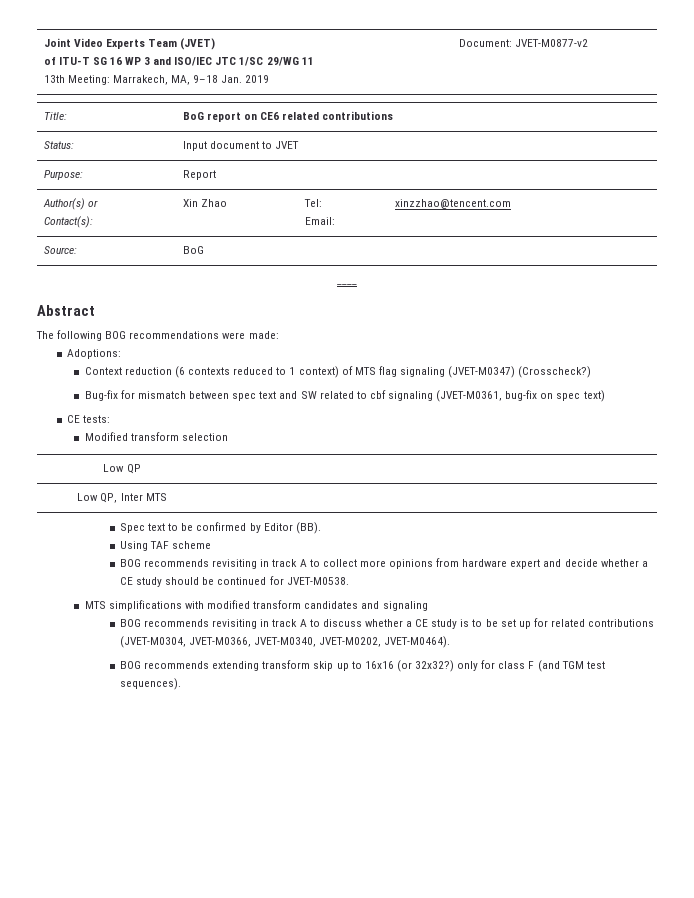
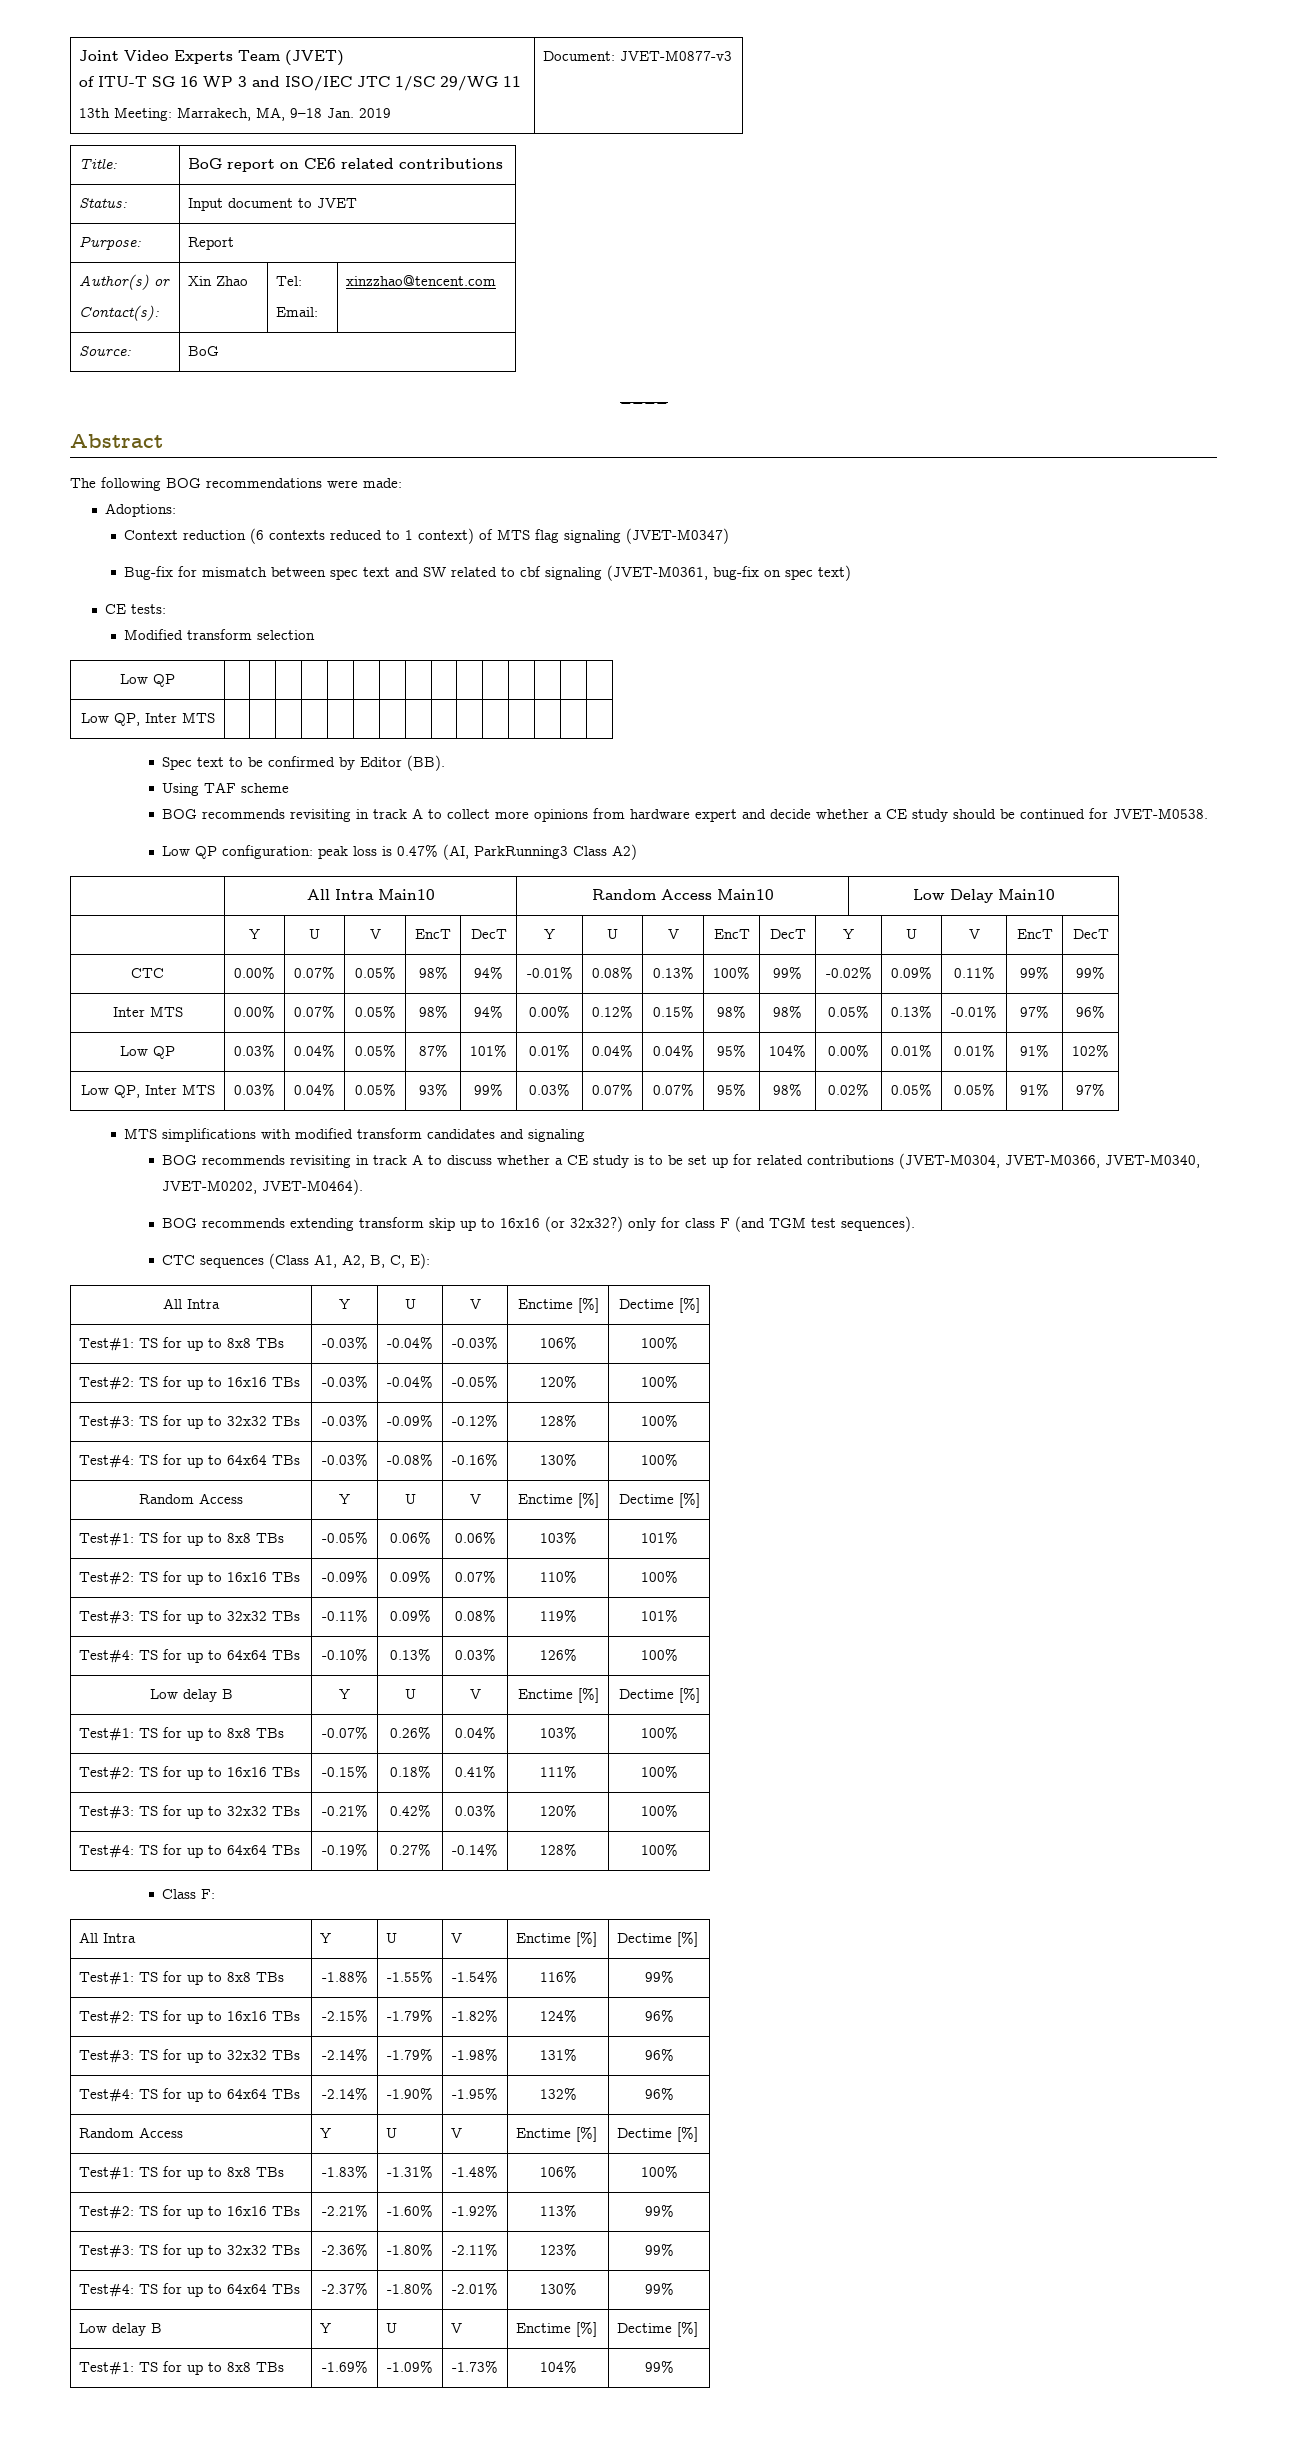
[514,39,588,47] JVET-M0877-v2 -> [620,50,733,61] JVET-M0877-v3
[518,366,592,378] (Crosscheck?) -> (730, 536) none
(349, 581) none -> [162,844,638,860] [306,889,435,900] [591,889,774,900] [912,889,1055,903] [249,929,260,939] [309,929,320,939] [369,929,381,939] [415,929,451,939] [470,929,507,939] [544,929,555,939] [607,929,618,939] [667,929,679,939] [713,929,750,939] [769,929,806,939] [843,929,854,939] [906,929,917,939] [968,929,980,939] [1016,929,1053,939] [1072,929,1109,939] [131,968,164,978] [234,966,275,979] [294,966,335,979] [354,966,396,979] [418,966,448,979] [474,966,503,979] [526,966,573,979] [592,966,633,979] [652,966,694,979] [713,966,750,979] [773,966,802,979] [825,966,872,979] [891,966,932,979] [953,966,995,979] [1020,966,1049,979] [1076,966,1105,979] [112,1006,183,1017] [234,1005,275,1018] [294,1005,335,1018] [354,1005,396,1018] [418,1005,448,1018] [474,1005,503,1018] [529,1005,570,1018] [592,1005,633,1018] [652,1005,694,1018] [717,1005,746,1018] [773,1005,802,1018] [828,1005,869,1018] [891,1005,932,1018] [951,1005,997,1018] [1020,1005,1049,1018] [1076,1005,1105,1018] [120,1046,175,1059] [234,1044,275,1057] [294,1044,335,1057] [354,1044,396,1057] [418,1044,448,1057] [470,1044,507,1057] [529,1044,570,1057] [592,1044,633,1057] [652,1044,694,1057] [717,1044,746,1057] [769,1044,806,1057] [828,1044,869,1057] [891,1044,932,1057] [953,1044,995,1057] [1020,1044,1049,1057] [1072,1044,1109,1057] [80,1084,215,1098] [234,1083,275,1096] [294,1083,335,1096] [354,1083,396,1096] [418,1083,448,1096] [474,1083,503,1096] [529,1083,570,1096] [592,1083,633,1096] [652,1083,694,1096] [717,1083,746,1096] [773,1083,802,1096] [828,1083,869,1096] [891,1083,932,1096] [953,1083,995,1096] [1020,1083,1049,1096] [1076,1083,1105,1096] // Low QP configuration: peak loss is 0.47% (AI, ParkRunning3 Class A2) // | All Intra Main10 | Random Access Main10 | Low Delay Main10 // | Y | U | V | EncT | DecT | Y | U | V | EncT | DecT | Y | U | V | EncT | DecT // CTC | 0.00% | 0.07% | 0.05% | 98% | 94% | -0.01% | 0.08% | 0.13% | 100% | 99% | -0.02% | 0.09% | 0.11% | 99% | 99% // Inter MTS | 0.00% | 0.07% | 0.05% | 98% | 94% | 0.00% | 0.12% | 0.15% | 98% | 98% | 0.05% | 0.13% | -0.01% | 97% | 96% // Low QP | 0.03% | 0.04% | 0.05% | 87% | 101% | 0.01% | 0.04% | 0.04% | 95% | 104% | 0.00% | 0.01% | 0.01% | 91% | 102% // Low QP, Inter MTS | 0.03% | 0.04% | 0.05% | 93% | 99% | 0.03% | 0.07% | 0.07% | 95% | 98% | 0.02% | 0.05% | 0.05% | 91% | 97%
(182, 684) none -> [162,1253,431,1269] [163,1298,220,1309] [339,1299,350,1309] [404,1299,416,1309] [469,1299,481,1309] [517,1297,599,1313] [618,1297,700,1313] [79,1337,285,1351] [321,1336,368,1349] [387,1336,433,1349] [452,1336,498,1349] [539,1336,577,1349] [640,1336,678,1349] [79,1376,301,1390] [321,1375,368,1388] [387,1375,433,1388] [452,1375,498,1388] [539,1375,577,1388] [640,1375,678,1388] [79,1415,301,1429] [321,1414,368,1427] [387,1414,433,1427] [452,1414,498,1427] [539,1414,577,1427] [640,1414,678,1427] [79,1454,301,1468] [321,1453,368,1466] [387,1453,433,1466] [452,1453,498,1466] [539,1453,577,1466] [640,1453,678,1466] [139,1493,243,1504] [339,1494,350,1504] [404,1494,416,1504] [469,1494,481,1504] [517,1492,599,1508] [618,1492,700,1508] [79,1532,285,1546] [321,1531,368,1544] [389,1531,431,1544] [454,1531,496,1544] [539,1531,577,1544] [640,1531,678,1544] [79,1571,301,1585] [321,1570,368,1583] [389,1570,431,1583] [454,1570,496,1583] [539,1570,577,1583] [640,1570,678,1583] [79,1610,301,1624] [321,1609,368,1622] [389,1609,431,1622] [454,1609,496,1622] [539,1609,577,1622] [640,1609,678,1622] [79,1649,301,1663] [321,1648,368,1661] [389,1648,431,1661] [454,1648,496,1661] [539,1648,577,1661] [640,1648,678,1661] [149,1689,233,1702] [339,1689,350,1699] [404,1689,416,1699] [469,1689,481,1699] [517,1687,599,1703] [618,1687,700,1703] [79,1727,285,1741] [321,1726,368,1739] [389,1726,431,1739] [454,1726,496,1739] [539,1726,577,1739] [640,1726,678,1739] [79,1766,301,1780] [321,1765,368,1778] [389,1765,431,1778] [454,1765,496,1778] [539,1765,577,1778] [640,1765,678,1778] [79,1805,301,1819] [321,1804,368,1817] [389,1804,431,1817] [454,1804,496,1817] [539,1804,577,1817] [640,1804,678,1817] [79,1844,301,1858] [321,1843,368,1856] [389,1843,431,1856] [452,1843,498,1856] [539,1843,577,1856] [640,1843,678,1856] [162,1889,216,1899] [79,1932,137,1943] [320,1933,332,1943] [386,1933,398,1943] [451,1933,463,1943] [516,1931,598,1947] [617,1931,699,1947] [79,1971,285,1985] [321,1970,368,1983] [387,1970,433,1983] [452,1970,498,1983] [539,1970,577,1983] [644,1970,674,1983] [79,2010,301,2024] [321,2009,368,2022] [387,2009,433,2022] [452,2009,498,2022] [539,2009,577,2022] [644,2009,674,2022] [79,2049,301,2063] [321,2048,368,2061] [387,2048,433,2061] [452,2048,498,2061] [539,2048,577,2061] [644,2048,674,2061] [79,2088,301,2102] [321,2087,368,2100] [387,2087,433,2100] [452,2087,498,2100] [539,2087,577,2100] [644,2087,674,2100] [79,2127,184,2138] [320,2128,332,2138] [386,2128,398,2138] [451,2128,463,2138] [516,2126,598,2142] [617,2126,699,2142] [79,2166,285,2180] [321,2165,368,2178] [387,2165,433,2178] [452,2165,498,2178] [539,2165,577,2178] [640,2165,678,2178] [79,2205,301,2219] [321,2204,368,2217] [387,2204,433,2217] [452,2204,498,2217] [539,2204,577,2217] [644,2204,674,2217] [79,2244,301,2258] [321,2243,368,2256] [387,2243,433,2256] [452,2243,498,2256] [539,2243,577,2256] [644,2243,674,2256] [79,2283,301,2297] [321,2282,368,2295] [387,2282,433,2295] [452,2282,498,2295] [539,2282,577,2295] [644,2282,674,2295] [79,2323,163,2336] [320,2323,332,2333] [386,2323,398,2333] [451,2323,463,2333] [516,2321,598,2337] [617,2321,699,2337] [79,2361,285,2375] [321,2360,368,2373] [387,2360,433,2373] [452,2360,498,2373] [539,2360,577,2373] [644,2360,674,2373] // CTC sequences (Class A1, A2, B, C, E): // All Intra | Y | U | V | Enctime [%] | Dectime [%] // Test#1: TS for up to 8x8 TBs | -0.03% | -0.04% | -0.03% | 106% | 100% // Test#2: TS for up to 16x16 TBs | -0.03% | -0.04% | -0.05% | 120% | 100% // Test#3: TS for up to 32x32 TBs | -0.03% | -0.09% | -0.12% | 128% | 100% // Test#4: TS for up to 64x64 TBs | -0.03% | -0.08% | -0.16% | 130% | 100% // Random Access | Y | U | V | Enctime [%] | Dectime [%] // Test#1: TS for up to 8x8 TBs | -0.05% | 0.06% | 0.06% | 103% | 101% // Test#2: TS for up to 16x16 TBs | -0.09% | 0.09% | 0.07% | 110% | 100% // Test#3: TS for up to 32x32 TBs | -0.11% | 0.09% | 0.08% | 119% | 101% // Test#4: TS for up to 64x64 TBs | -0.10% | 0.13% | 0.03% | 126% | 100% // Low delay B | Y | U | V | Enctime [%] | Dectime [%] // Test#1: TS for up to 8x8 TBs | -0.07% | 0.26% | 0.04% | 103% | 100% // Test#2: TS for up to 16x16 TBs | -0.15% | 0.18% | 0.41% | 111% | 100% // Test#3: TS for up to 32x32 TBs | -0.21% | 0.42% | 0.03% | 120% | 100% // Test#4: TS for up to 64x64 TBs | -0.19% | 0.27% | -0.14% | 128% | 100% // Class F: // All Intra | Y | U | V | Enctime [%] | Dectime [%] // Test#1: TS for up to 8x8 TBs | -1.88% | -1.55% | -1.54% | 116% | 99% // Test#2: TS for up to 16x16 TBs | -2.15% | -1.79% | -1.82% | 124% | 96% // Test#3: TS for up to 32x32 TBs | -2.14% | -1.79% | -1.98% | 131% | 96% // Test#4: TS for up to 64x64 TBs | -2.14% | -1.90% | -1.95% | 132% | 96% // Random Access | Y | U | V | Enctime [%] | Dectime [%] // Test#1: TS for up to 8x8 TBs | -1.83% | -1.31% | -1.48% | 106% | 100% // Test#2: TS for up to 16x16 TBs | -2.21% | -1.60% | -1.92% | 113% | 99% // Test#3: TS for up to 32x32 TBs | -2.36% | -1.80% | -2.11% | 123% | 99% // Test#4: TS for up to 64x64 TBs | -2.37% | -1.80% | -2.01% | 130% | 99% // Low delay B | Y | U | V | Enctime [%] | Dectime [%] // Test#1: TS for up to 8x8 TBs | -1.69% | -1.09% | -1.73% | 104% | 99%

